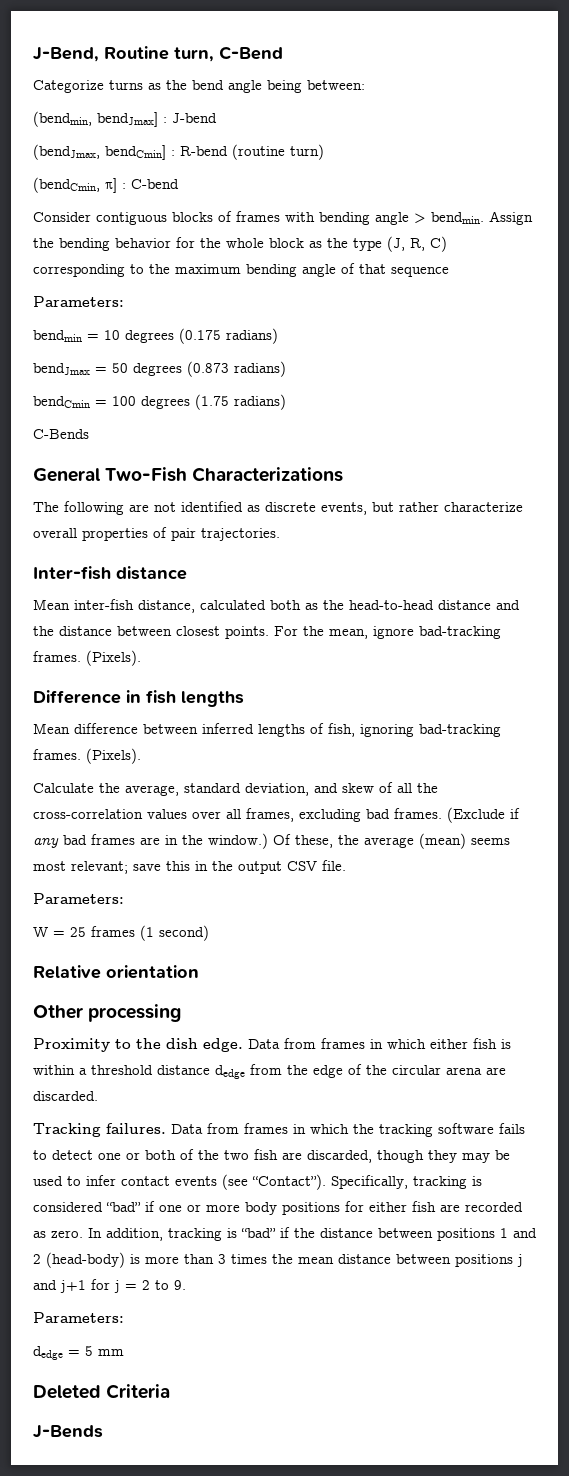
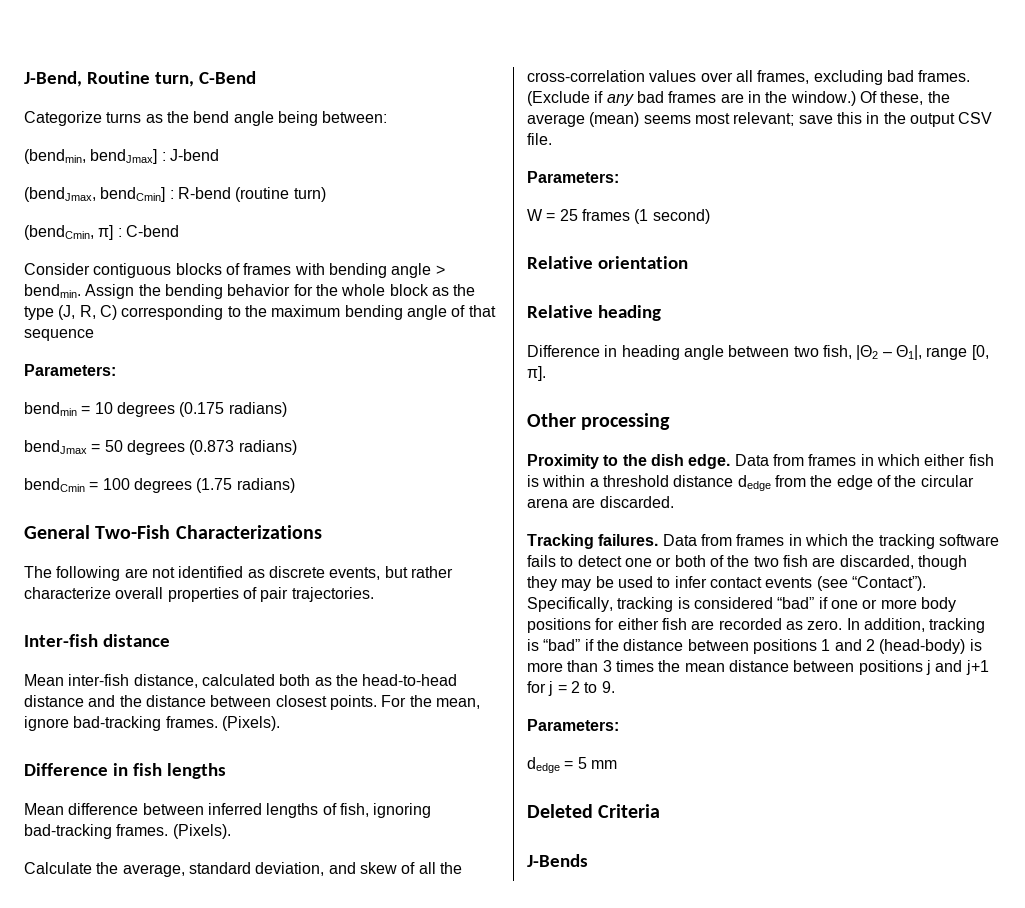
[33,429,89,439] // C-Bends -> (295, 485) none
(199, 972) none -> [527,305,661,321] [527,345,989,360] [527,366,546,381] // Relative heading // Difference in heading angle between two fish, |Θ2 – Θ1|, range [0, π].

